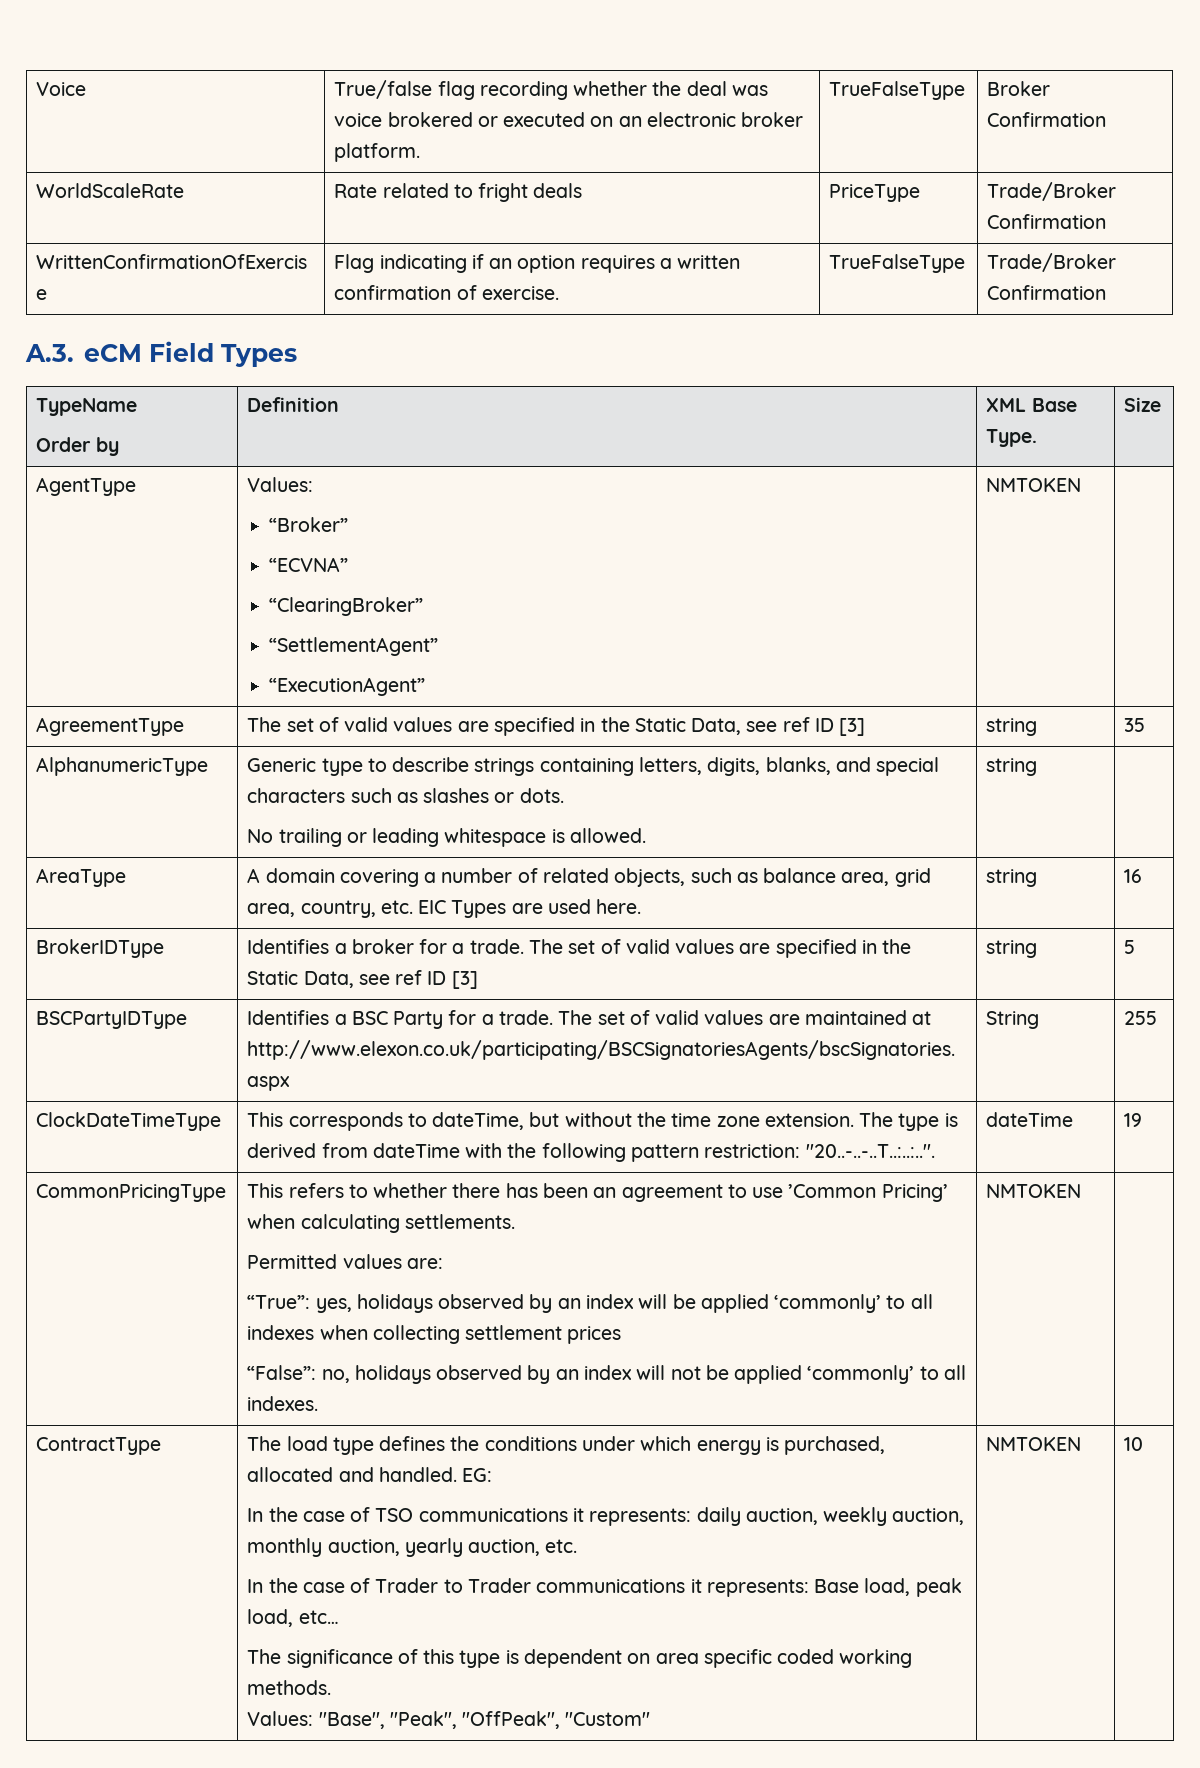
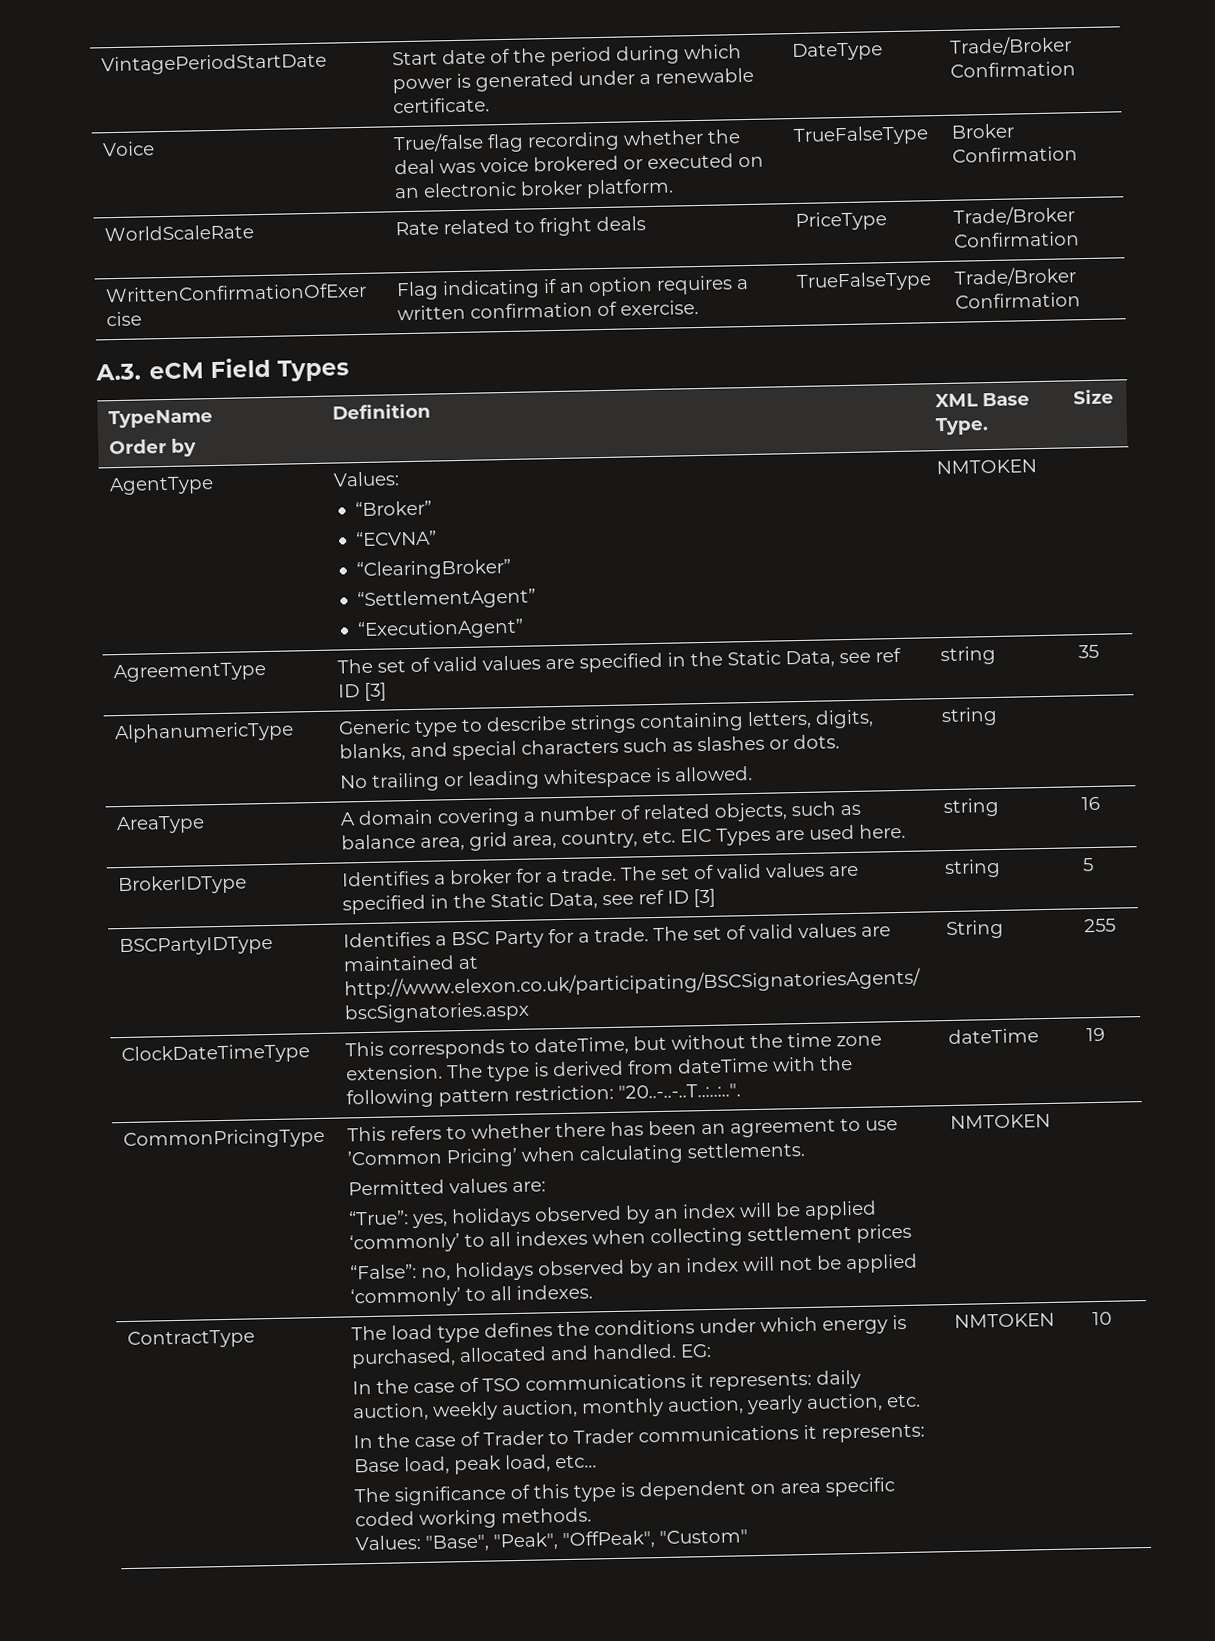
(36, 89) none -> [101,52,328,76] [392,44,743,67] [392,67,755,94] [393,97,491,114] [792,42,884,62] [949,35,1073,56] [950,61,1077,78] VintagePeriodStartDate | Start date of the period during which power is generated under a renewable certificate. | DateType | Trade/Broker Confirmation //

